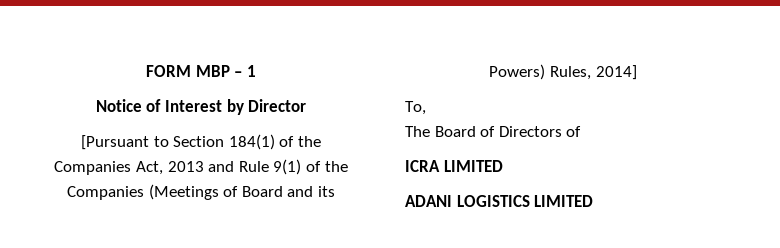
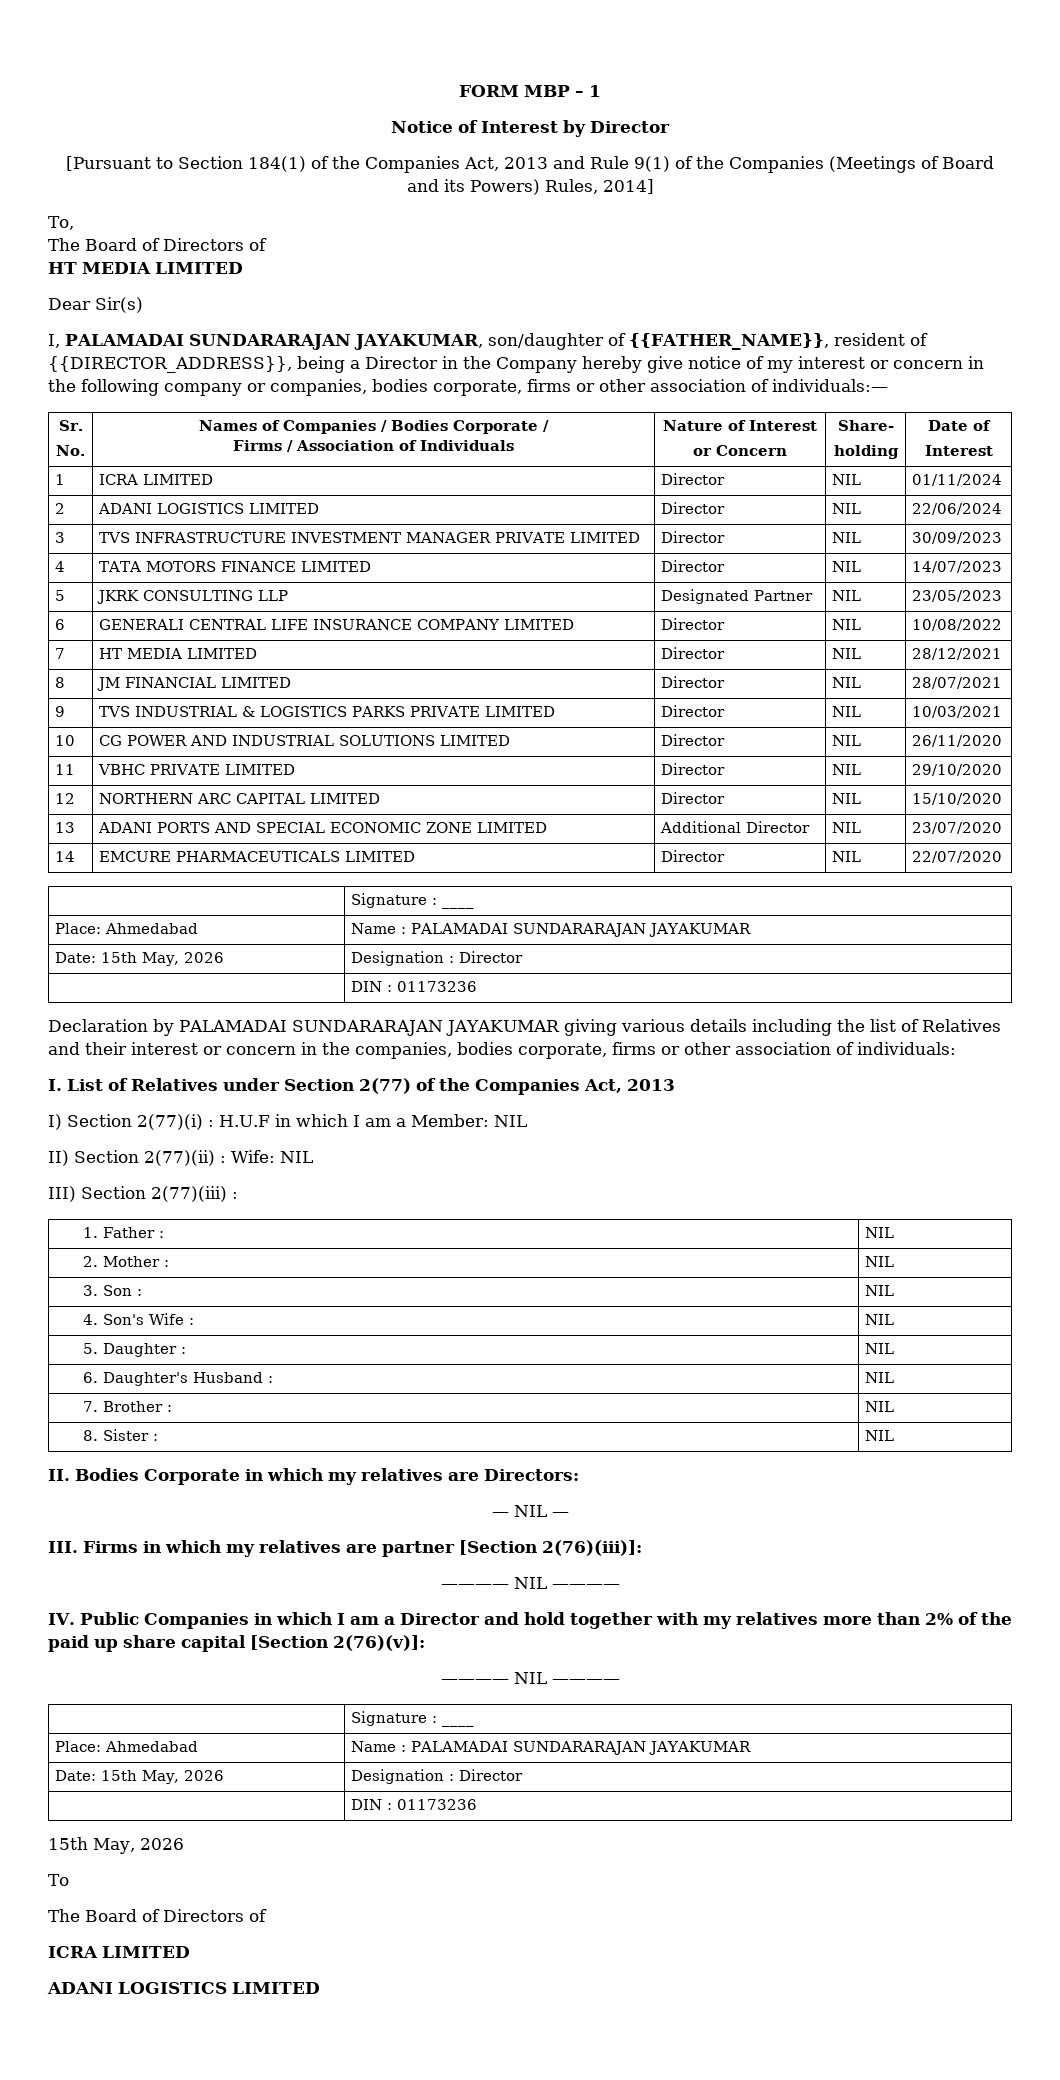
(582, 131) none -> [48,262,243,274] [48,297,143,313] [48,333,928,350] [48,356,984,373] [48,379,888,396] [58,420,83,431] [56,445,85,456] [199,420,549,434] [233,440,514,452] [663,420,817,431] [693,445,787,456] [837,420,894,431] [833,445,899,459] [928,420,991,431] [924,445,993,456] [54,474,65,485] [98,474,213,485] [660,473,725,485] [831,474,861,485] [911,474,1002,486] [54,503,65,514] [97,503,319,514] [660,502,725,514] [831,503,861,514] [911,503,1002,515] [54,532,65,543] [98,532,640,543] [660,531,725,543] [831,532,861,543] [911,532,1002,544] [54,561,65,572] [98,561,371,572] [660,560,725,572] [831,561,861,572] [911,561,1002,573] [54,590,65,601] [96,590,288,604] [660,589,813,604] [831,590,861,601] [911,590,1002,602] [54,619,65,630] [98,619,574,630] [660,618,725,630] [831,619,861,630] [911,619,1002,631] [54,648,65,659] [98,648,257,659] [660,647,725,659] [831,648,861,659] [911,648,1002,660] [54,677,65,688] [96,677,291,691] [660,676,725,688] [831,677,861,688] [911,677,1002,689] [54,706,65,717] [98,706,555,717] [660,705,725,717] [831,706,861,717] [911,706,1002,718] [54,735,75,746] [98,735,510,746] [660,734,725,746] [831,735,861,746] [911,735,1002,747] [54,764,75,775] [97,764,295,775] [660,763,725,775] [831,764,861,775] [911,764,1002,776] [54,793,75,804] [98,793,380,804] [660,792,725,804] [831,793,861,804] [911,793,1002,805] [54,822,75,833] [97,822,547,833] [659,821,810,833] [831,822,861,833] [911,822,1002,834] [54,851,75,862] [98,851,415,862] [660,850,725,862] [831,851,861,862] [911,851,1002,863] [350,893,437,908] [441,905,474,909] [54,923,198,934] [350,923,751,937] [54,952,224,966] [350,951,523,966] [350,981,477,992] [48,1019,1001,1036] [48,1042,956,1059] [48,1078,675,1095] [48,1114,527,1130] [48,1150,313,1166] [48,1186,238,1202] [82,1227,164,1238] [864,1227,894,1238] [82,1256,169,1267] [864,1256,894,1267] [82,1285,142,1296] [864,1285,894,1296] [82,1313,194,1325] [864,1314,894,1325] [82,1343,186,1357] [864,1343,894,1354] [82,1372,273,1386] [864,1372,894,1383] [82,1401,172,1412] [864,1401,894,1412] [82,1429,158,1441] [864,1430,894,1441] [48,1468,579,1485] [491,1505,569,1517] [48,1540,642,1557] [440,1577,620,1589] [48,1612,1012,1629] [48,1635,425,1652] [440,1672,620,1684] [350,1711,437,1726] [441,1723,474,1727] [54,1741,198,1752] [350,1741,751,1755] [54,1770,224,1784] [350,1769,523,1784] [350,1799,477,1810] [48,1837,184,1854] [48,1874,69,1886] [48,1909,267,1922] // HT MEDIA LIMITED // Dear Sir(s) // I, PALAMADAI SUNDARARAJAN JAYAKUMAR, son/daughter of {{FATHER_NAME}}, resident of {{DIRECTOR_ADDRESS}}, being a Director in the Company hereby give notice of my interest or concern in the following company or companies, bodies corporate, firms or other association of individuals:— // Sr. // No. | Names of Companies / Bodies Corporate / // Firms / Association of Individuals | Nature of Interest // or Concern | Share- // holding | Date of // Interest // 1 | ICRA LIMITED | Director | NIL | 01/11/2024 // 2 | ADANI LOGISTICS LIMITED | Director | NIL | 22/06/2024 // 3 | TVS INFRASTRUCTURE INVESTMENT MANAGER PRIVATE LIMITED | Director | NIL | 30/09/2023 // 4 | TATA MOTORS FINANCE LIMITED | Director | NIL | 14/07/2023 // 5 | JKRK CONSULTING LLP | Designated Partner | NIL | 23/05/2023 // 6 | GENERALI CENTRAL LIFE INSURANCE COMPANY LIMITED | Director | NIL | 10/08/2022 // 7 | HT MEDIA LIMITED | Director | NIL | 28/12/2021 // 8 | JM FINANCIAL LIMITED | Director | NIL | 28/07/2021 // 9 | TVS INDUSTRIAL & LOGISTICS PARKS PRIVATE LIMITED | Director | NIL | 10/03/2021 // 10 | CG POWER AND INDUSTRIAL SOLUTIONS LIMITED | Director | NIL | 26/11/2020 // 11 | VBHC PRIVATE LIMITED | Director | NIL | 29/10/2020 // 12 | NORTHERN ARC CAPITAL LIMITED | Director | NIL | 15/10/2020 // 13 | ADANI PORTS AND SPECIAL ECONOMIC ZONE LIMITED | Additional Director | NIL | 23/07/2020 // 14 | EMCURE PHARMACEUTICALS LIMITED | Director | NIL | 22/07/2020 // | Signature : ____ // Place: Ahmedabad | Name : PALAMADAI SUNDARARAJAN JAYAKUMAR // Date: 15th May, 2026 | Designation : Director // | DIN : 01173236 // Declaration by PALAMADAI SUNDARARAJAN JAYAKUMAR giving various details including the list of Relatives and their interest or concern in the companies, bodies corporate, firms or other association of individuals: // I. List of Relatives under Section 2(77) of the Companies Act, 2013 // I) Section 2(77)(i) : H.U.F in which I am a Member: NIL // II) Section 2(77)(ii) : Wife: NIL // III) Section 2(77)(iii) : // 1. Father : | NIL // 2. Mother : | NIL // 3. Son : | NIL // 4. Son's Wife : | NIL // 5. Daughter : | NIL // 6. Daughter's Husband : | NIL // 7. Brother : | NIL // 8. Sister : | NIL // II. Bodies Corporate in which my relatives are Directors: // — NIL — // III. Firms in which my relatives are partner [Section 2(76)(iii)]: // ———— NIL ———— // IV. Public Companies in which I am a Director and hold together with my relatives more than 2% of the paid up share capital [Section 2(76)(v)]: // ———— NIL ———— // | Signature : ____ // Place: Ahmedabad | Name : PALAMADAI SUNDARARAJAN JAYAKUMAR // Date: 15th May, 2026 | Designation : Director // | DIN : 01173236 // 15th May, 2026 // To // The Board of Directors of

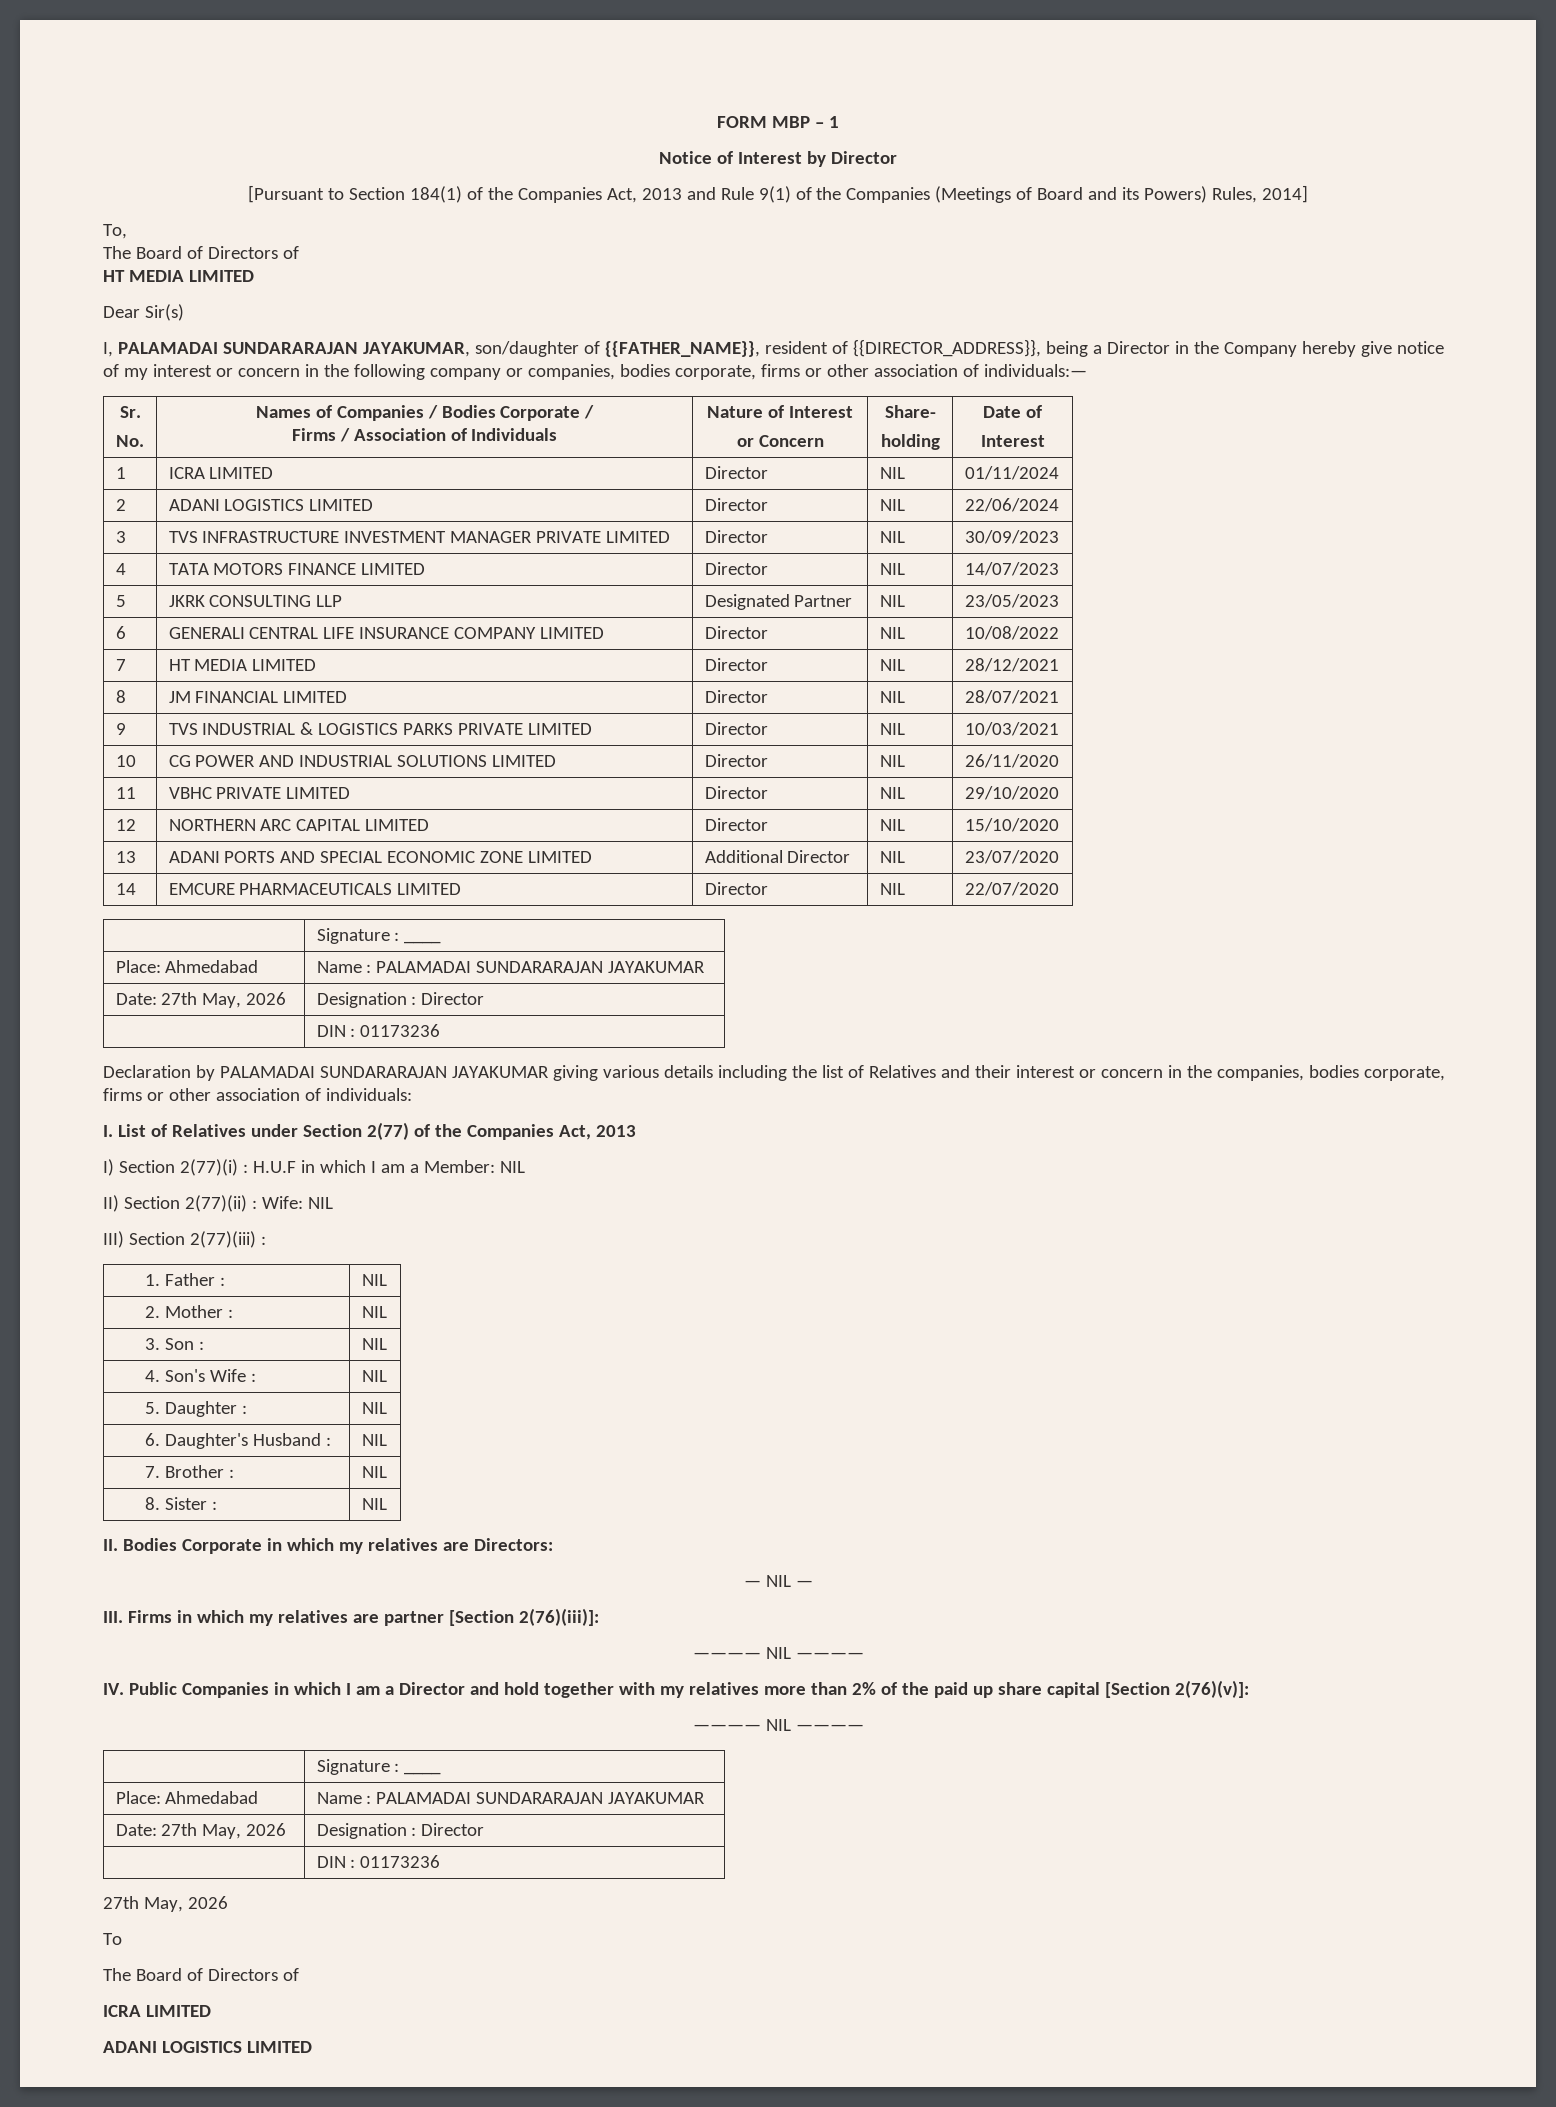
[100,952,137,963] 15th -> [161,992,198,1005] 27th
[100,1770,224,1784] [350,1769,523,1784] [350,1799,477,1810] [48,1837,88,1850] 15th May, 2026 | Designation : Director // | DIN : 01173236 // 15th -> [161,1823,287,1839] [316,1823,485,1839] [316,1855,441,1868] [103,1896,139,1909] 27th May, 2026 | Designation : Director // | DIN : 01173236 // 27th

